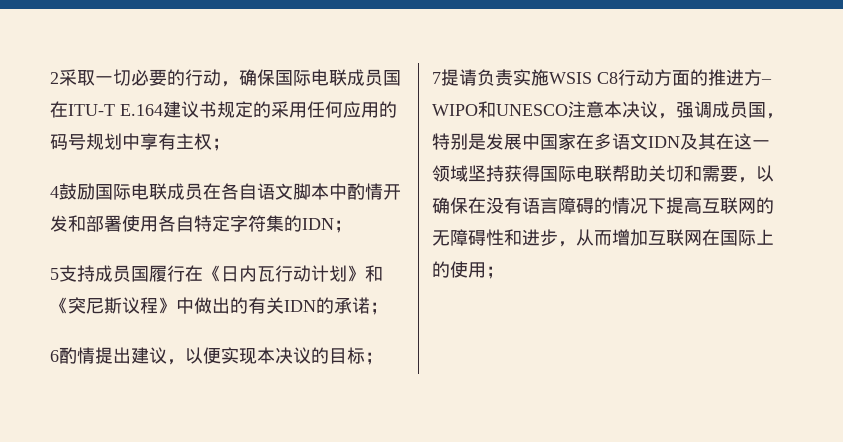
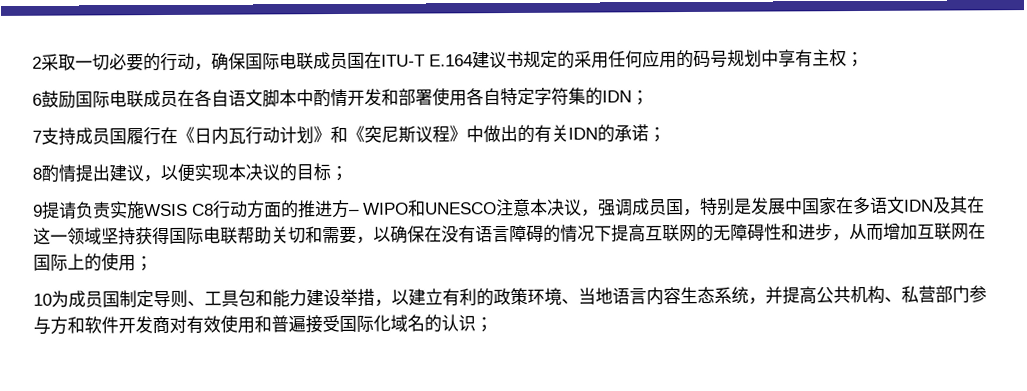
[50,186,59,198] 4 -> [32,93,42,106] 6
[50,268,59,280] 5 -> [32,130,42,143] 7
[50,350,59,362] 6 -> [32,167,42,180] 8
[432,72,441,84] 7 -> [33,204,43,217] 9
(504, 272) none -> [33,285,987,308] [33,314,493,335] // 10为成员国制定导则、工具包和能力建设举措，以建立有利的政策环境、当地语言内容生态系统，并提高公共机构、私营部门参与方和软件开发商对有效使用和普遍接受国际化域名的认识；

